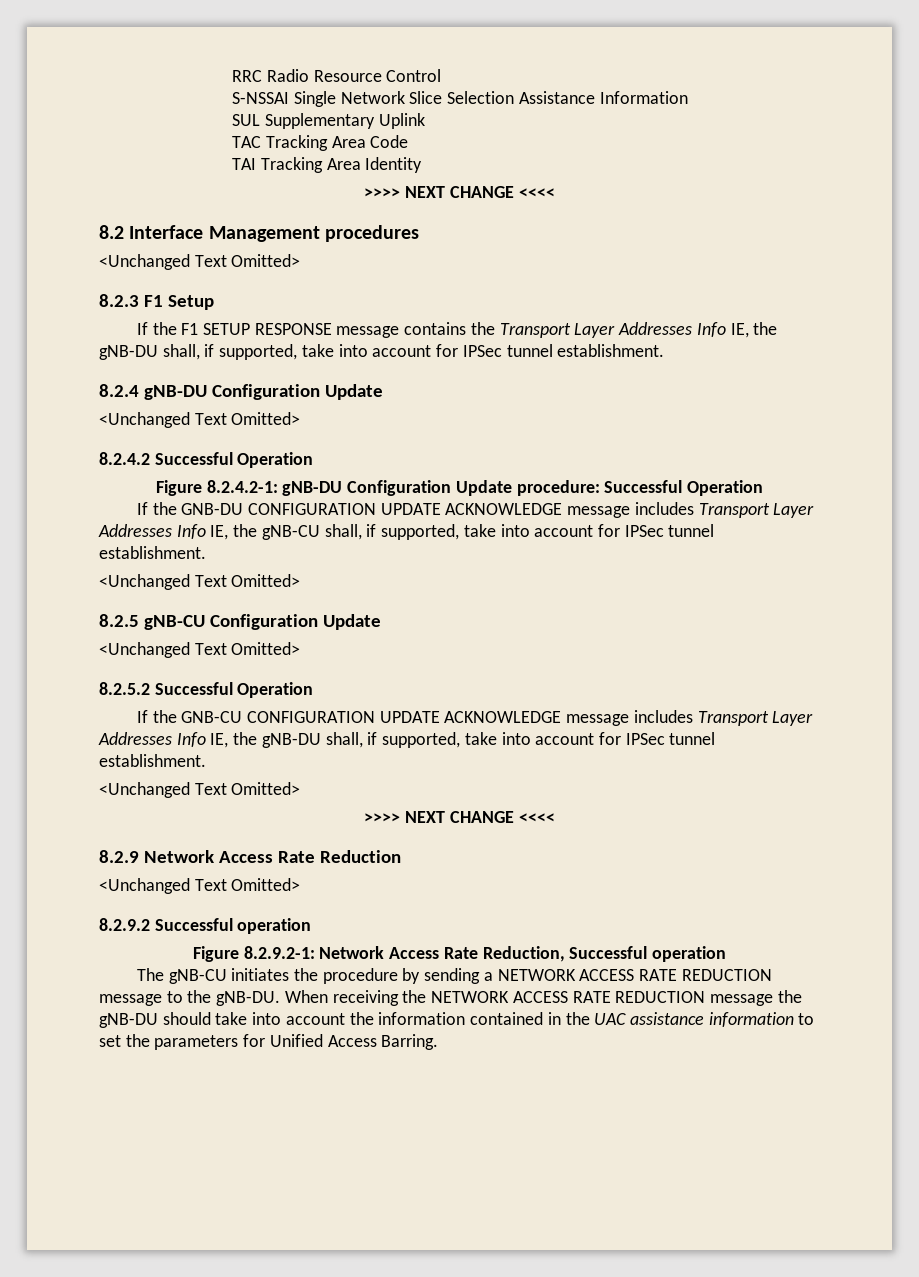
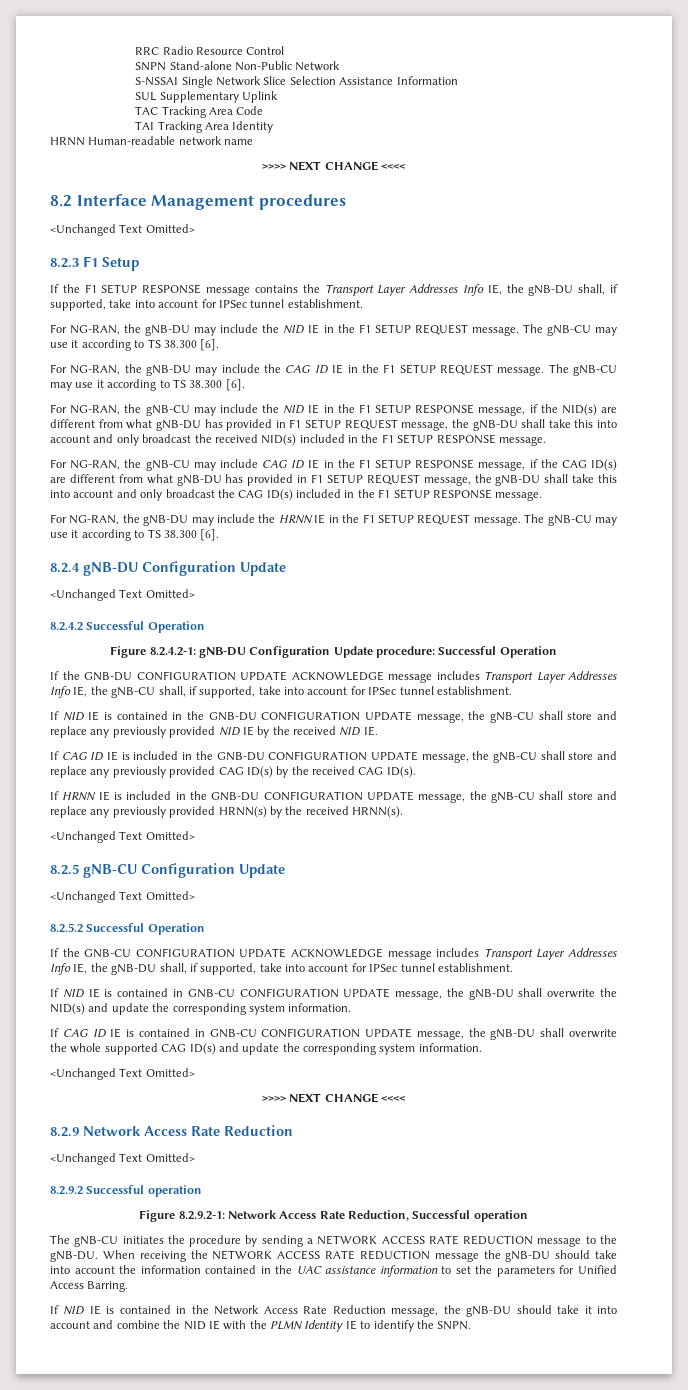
(442, 75) none -> [135,61,341,71] // SNPN Stand-alone Non-Public Network
(423, 165) none -> [50,136,254,146] // HRNN Human-readable network name
(665, 350) none -> [50,324,617,336] [50,339,220,351] [50,364,618,376] [50,379,245,391] [50,404,618,416] [50,419,617,431] [50,434,546,446] [50,459,618,471] [50,474,617,486] [50,489,543,501] [50,514,618,526] [50,529,220,541] // For NG-RAN, the gNB-DU may include the NID IE in the F1 SETUP REQUEST message. The gNB-CU may use it according to TS 38.300 [6]. // For NG-RAN, the gNB-DU may include the CAG ID IE in the F1 SETUP REQUEST message. The gNB-CU may use it according to TS 38.300 [6]. // For NG-RAN, the gNB-CU may include the NID IE in the F1 SETUP RESPONSE message, if the NID(s) are different from what gNB-DU has provided in F1 SETUP REQUEST message, the gNB-DU shall take this into account and only broadcast the received NID(s) included in the F1 SETUP RESPONSE message. // For NG-RAN, the gNB-CU may include CAG ID IE in the F1 SETUP RESPONSE message, if the CAG ID(s) are different from what gNB-DU has provided in F1 SETUP REQUEST message, the gNB-DU shall take this into account and only broadcast the CAG ID(s) included in the F1 SETUP RESPONSE message. // For NG-RAN, the gNB-DU may include the HRNN IE in the F1 SETUP REQUEST message. The gNB-CU may use it according to TS 38.300 [6].
(206, 552) none -> [50,711,617,723] [50,726,378,738] [50,751,617,763] [50,766,416,778] [50,791,617,803] [50,806,403,818] // If NID IE is contained in the GNB-DU CONFIGURATION UPDATE message, the gNB-CU shall store and replace any previously provided NID IE by the received NID IE. // If CAG ID IE is included in the GNB-DU CONFIGURATION UPDATE message, the gNB-CU shall store and replace any previously provided CAG ID(s) by the received CAG ID(s). // If HRNN IE is included in the GNB-DU CONFIGURATION UPDATE message, the gNB-CU shall store and replace any previously provided HRNN(s) by the received HRNN(s).
(206, 760) none -> [50,988,617,1000] [50,1003,352,1015] [50,1028,617,1040] [50,1043,482,1055] // If NID IE is contained in GNB-CU CONFIGURATION UPDATE message, the gNB-DU shall overwrite the NID(s) and update the corresponding system information. // If CAG ID IE is contained in GNB-CU CONFIGURATION UPDATE message, the gNB-DU shall overwrite the whole supported CAG ID(s) and update the corresponding system information.
(439, 1042) none -> [50,1305,618,1317] [50,1320,472,1332] // If NID IE is contained in the Network Access Rate Reduction message, the gNB-DU should take it into account and combine the NID IE with the PLMN Identity IE to identify the SNPN.

